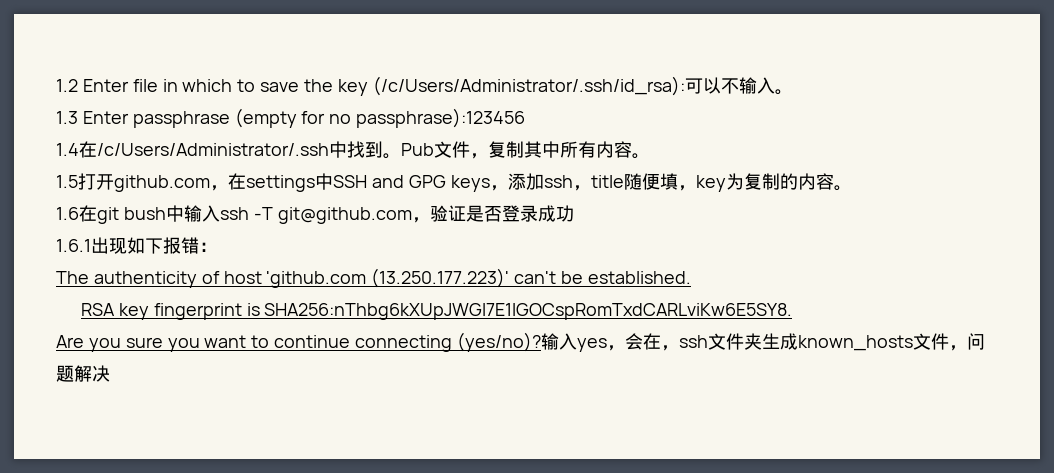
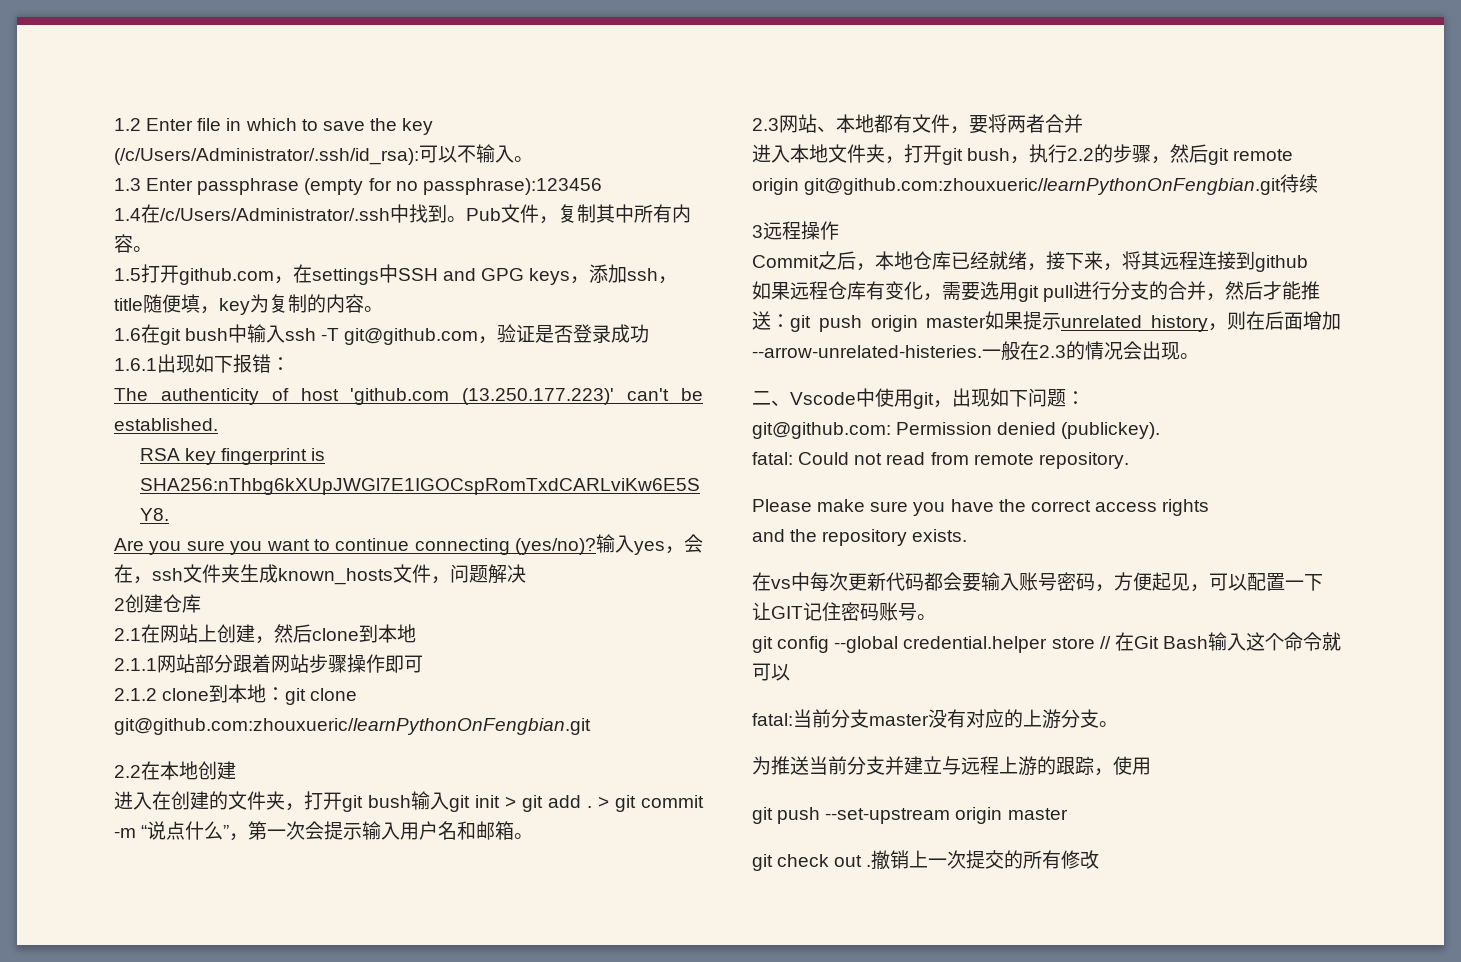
(110, 373) none -> [114,594,201,613] [114,624,416,644] [114,654,423,673] [114,684,358,705] [114,718,591,735] [114,761,236,780] [114,791,704,812] [114,821,534,841] [752,114,1083,134] [752,144,1294,165] [752,174,1319,195] [752,221,839,240] [752,251,1308,272] [752,281,1321,302] [752,311,1341,332] [752,341,1199,360] [752,388,1085,409] [752,422,1161,439] [752,452,1129,469] [752,499,1210,516] [752,529,968,546] [752,572,1323,592] [752,602,936,621] [752,632,1341,653] [752,663,790,681] [752,709,1118,729] [752,756,1151,776] [752,807,1068,824] [752,850,1100,871] // 2创建仓库 // 2.1在网站上创建，然后clone到本地 // 2.1.1网站部分跟着网站步骤操作即可 // 2.1.2 clone到本地：git clone git@github.com:zhouxueric/learnPythonOnFengbian.git // 2.2在本地创建 // 进入在创建的文件夹，打开git bush输入git init > git add . > git commit -m “说点什么”，第一次会提示输入用户名和邮箱。 // 2.3网站、本地都有文件，要将两者合并 // 进入本地文件夹，打开git bush，执行2.2的步骤，然后git remote origin git@github.com:zhouxueric/learnPythonOnFengbian.git待续 // 3远程操作 // Commit之后，本地仓库已经就绪，接下来，将其远程连接到github // 如果远程仓库有变化，需要选用git pull进行分支的合并，然后才能推送：git push origin master如果提示unrelated history，则在后面增加--arrow-unrelated-histeries.一般在2.3的情况会出现。 // 二、Vscode中使用git，出现如下问题： // git@github.com: Permission denied (publickey). // fatal: Could not read from remote repository. // Please make sure you have the correct access rights // and the repository exists. // 在vs中每次更新代码都会要输入账号密码，方便起见，可以配置一下让GIT记住密码账号。 // git config --global credential.helper store // 在Git Bash输入这个命令就可以 // fatal:当前分支master没有对应的上游分支。 // 为推送当前分支并建立与远程上游的跟踪，使用 // git push --set-upstream origin master // git check out .撤销上一次提交的所有修改

